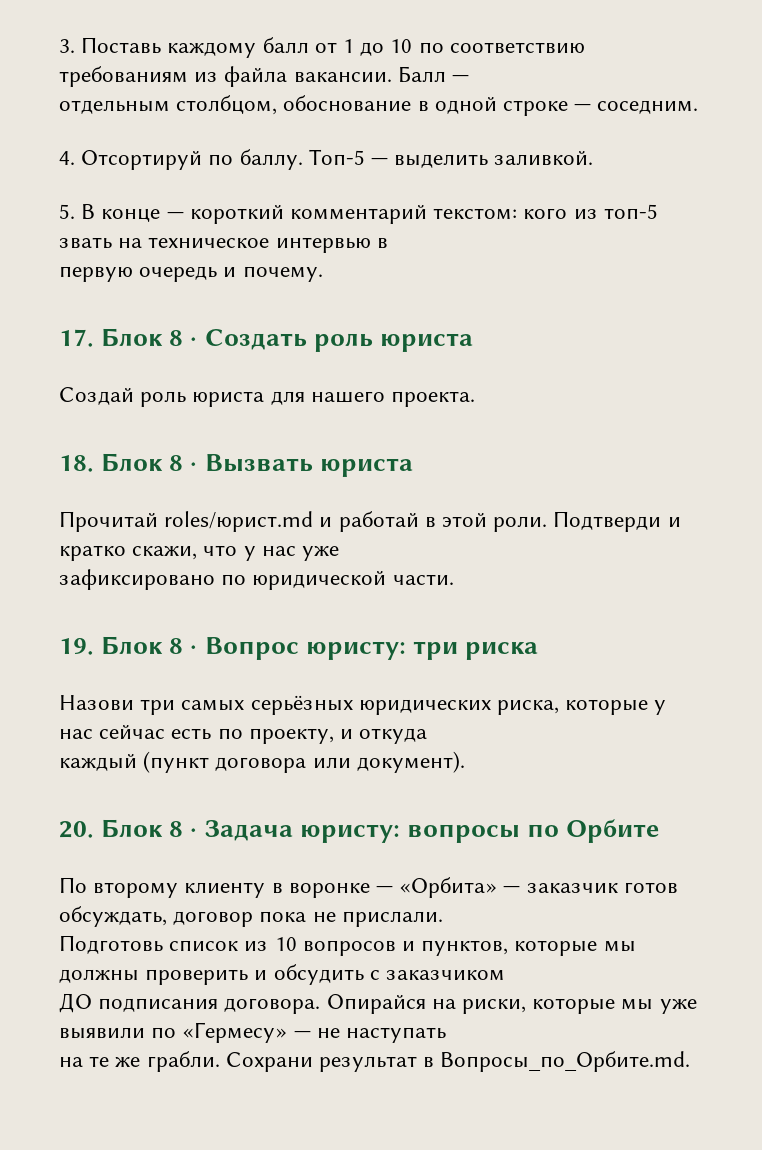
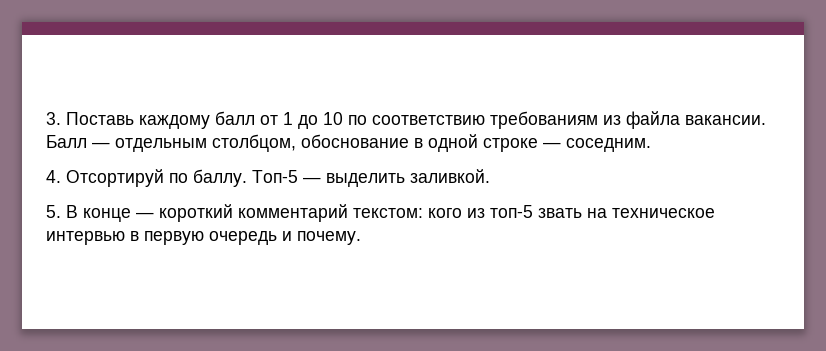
(470, 78) // -> (110, 145) none
(388, 243) // -> (139, 236) none
[59,328,473,352] [59,387,476,407] [59,453,413,477] [59,511,681,532] [59,545,340,561] [59,569,454,590] [59,636,539,660] [59,695,667,715] [59,724,428,744] [59,751,465,773] [59,819,660,843] [59,877,678,898] [59,906,443,927] [59,935,636,956] [59,964,506,985] [59,993,697,1014] [59,1022,447,1043] [59,1051,691,1072] // 17. Блок 8 · Создать роль юриста // Создай роль юриста для нашего проекта. // 18. Блок 8 · Вызвать юриста // Прочитай roles/юрист.md и работай в этой роли. Подтверди и кратко скажи, что у нас уже // зафиксировано по юридической части. // 19. Блок 8 · Вопрос юристу: три риска // Назови три самых серьёзных юридических риска, которые у нас сейчас есть по проекту, и откуда // каждый (пункт договора или документ). // 20. Блок 8 · Задача юристу: вопросы по Орбите // По второму клиенту в воронке — «Орбита» — заказчик готов обсуждать, договор пока не прислали. // Подготовь список из 10 вопросов и пунктов, которые мы должны проверить и обсудить с заказчиком // ДО подписания договора. Опирайся на риски, которые мы уже выявили по «Гермесу» — не наступать // на те же грабли. Сохрани результат в Вопросы_по_Орбите.md. -> (361, 238) none

